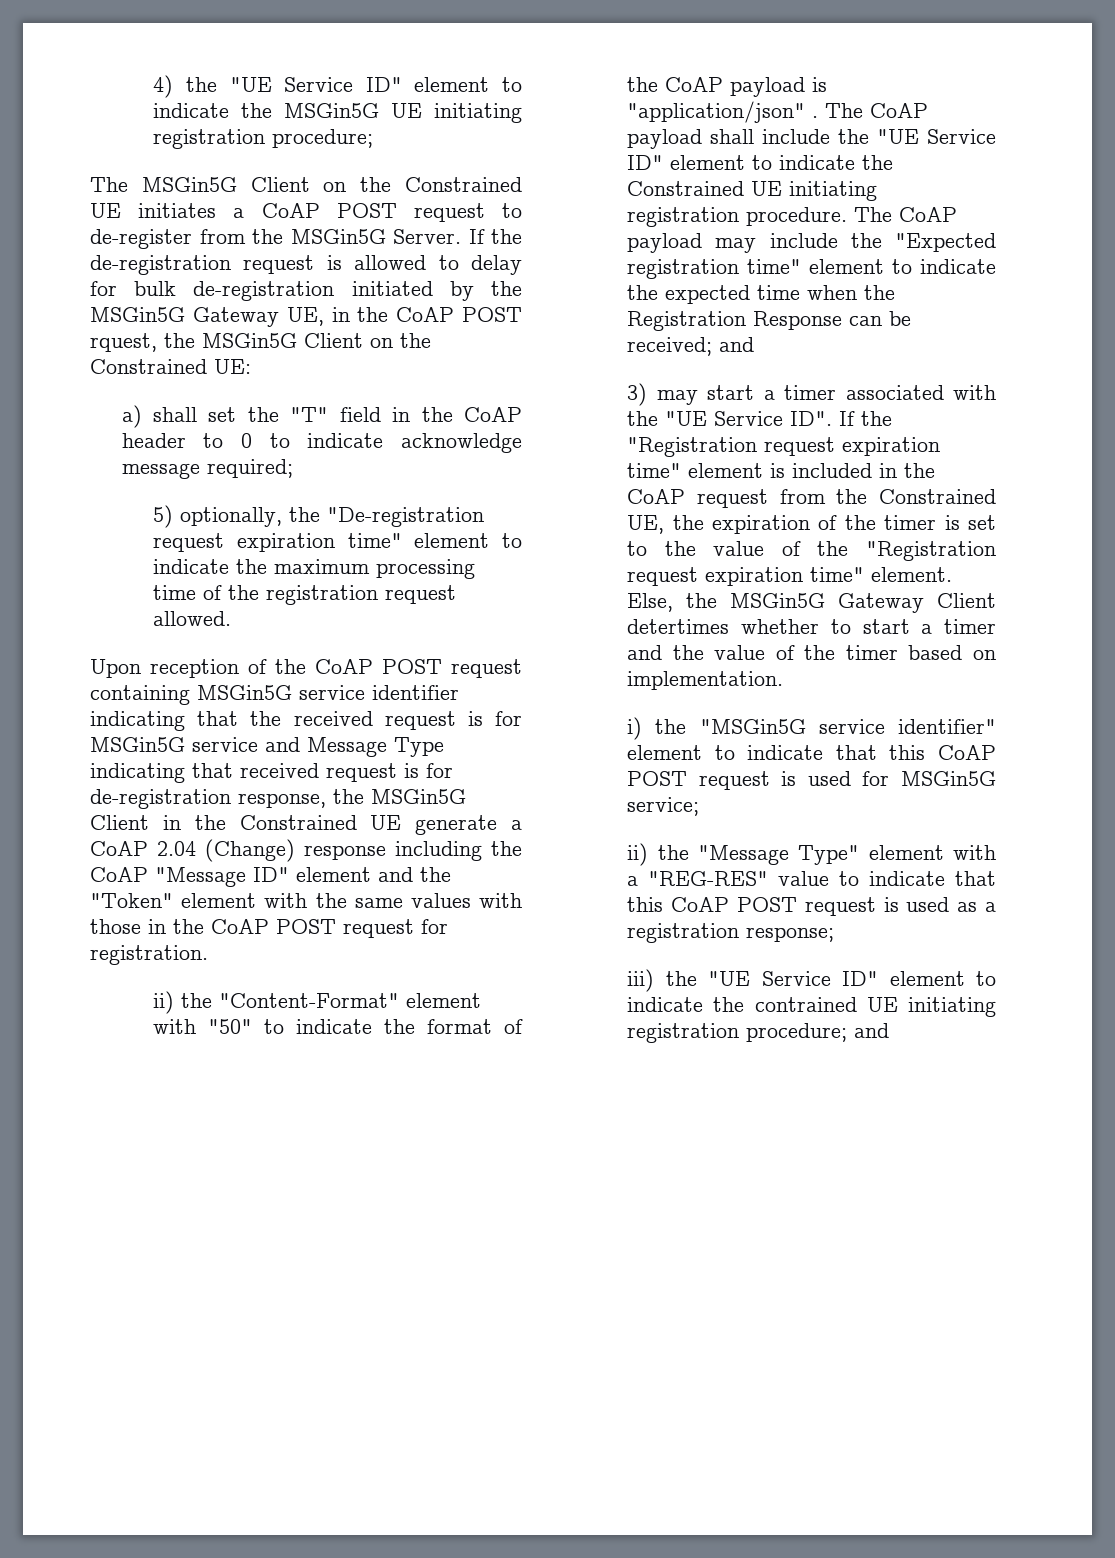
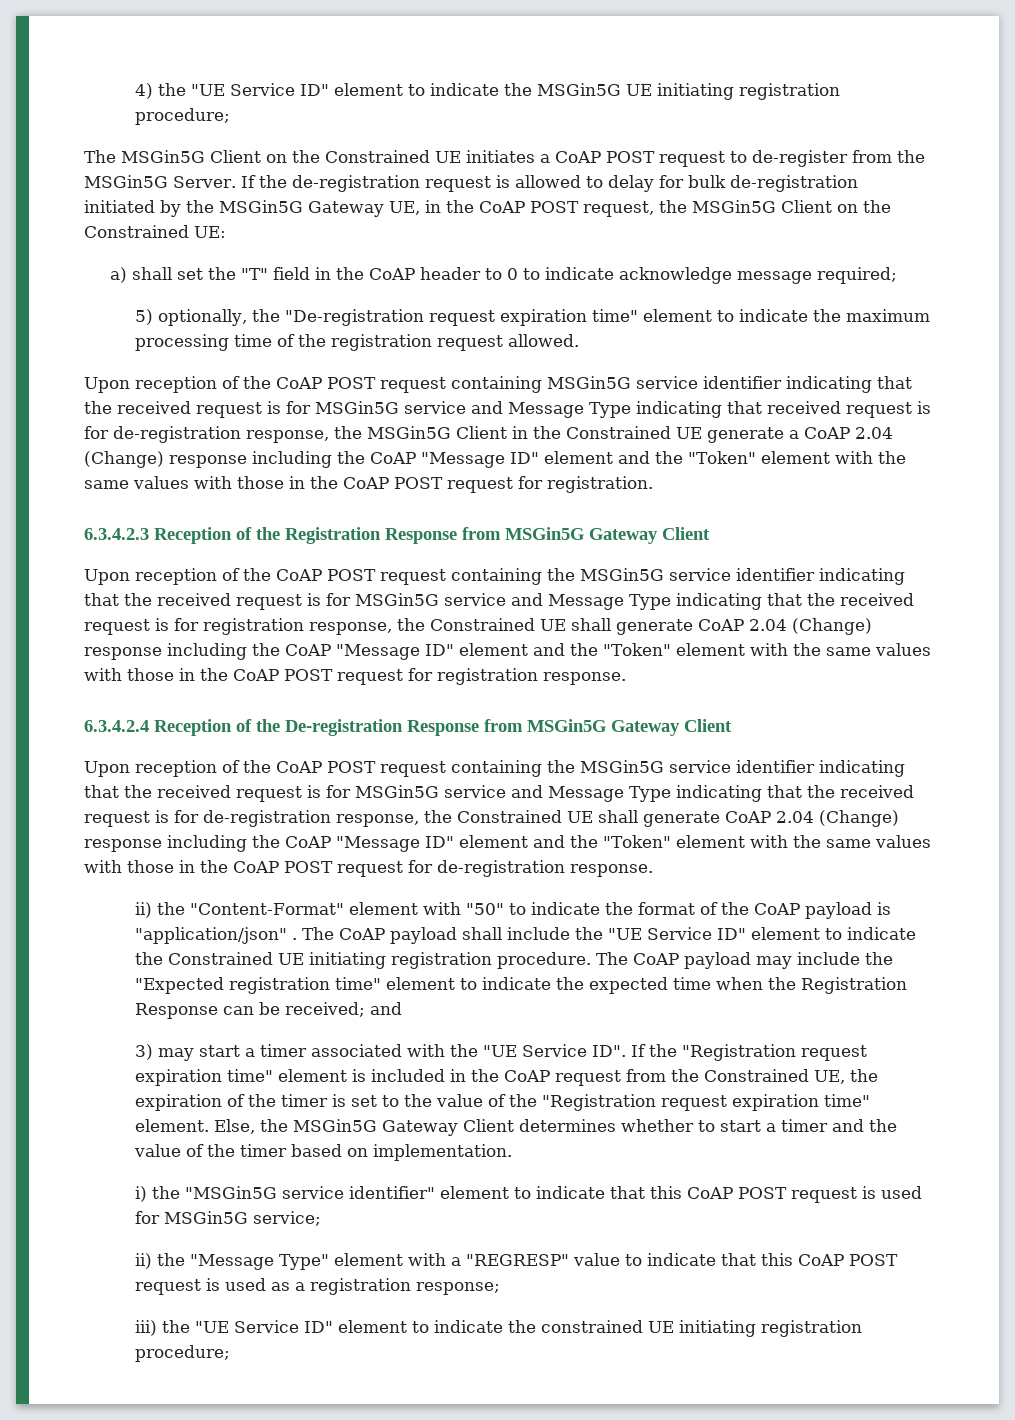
[90,333,157,352] rquest, -> [583,201,654,217] request,
(208, 955) none -> [84,527,710,544] [84,568,905,585] [84,593,914,610] [84,618,872,635] [84,643,931,660] [84,668,626,685] [84,719,732,736] [84,760,905,777] [84,785,914,802] [84,810,899,827] [84,835,931,852] [84,860,653,877] // 6.3.4.2.3 Reception of the Registration Response from MSGin5G Gateway Client // Upon reception of the CoAP POST request containing the MSGin5G service identifier indicating that the received request is for MSGin5G service and Message Type indicating that the received request is for registration response, the Constrained UE shall generate CoAP 2.04 (Change) response including the CoAP "Message ID" element and the "Token" element with the same values with those in the CoAP POST request for registration response. // 6.3.4.2.4 Reception of the De-registration Response from MSGin5G Gateway Client // Upon reception of the CoAP POST request containing the MSGin5G service identifier indicating that the received request is for MSGin5G service and Message Type indicating that the received request is for de-registration response, the Constrained UE shall generate CoAP 2.04 (Change) response including the CoAP "Message ID" element and the "Token" element with the same values with those in the CoAP POST request for de-registration response.
[627,619,730,634] detertimes -> [519,1119,617,1132] determines
[648,871,769,886] "REG-RES" -> [466,1254,570,1266] "REGRESP"
[754,997,996,1017] [627,1023,890,1043] contrained UE initiating registration procedure; and -> [541,1320,863,1337] [135,1345,231,1362] constrained UE initiating registration procedure;

